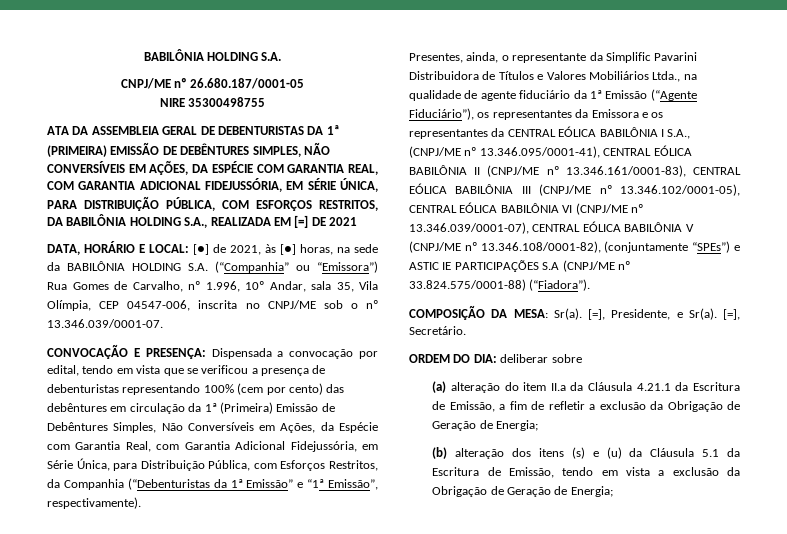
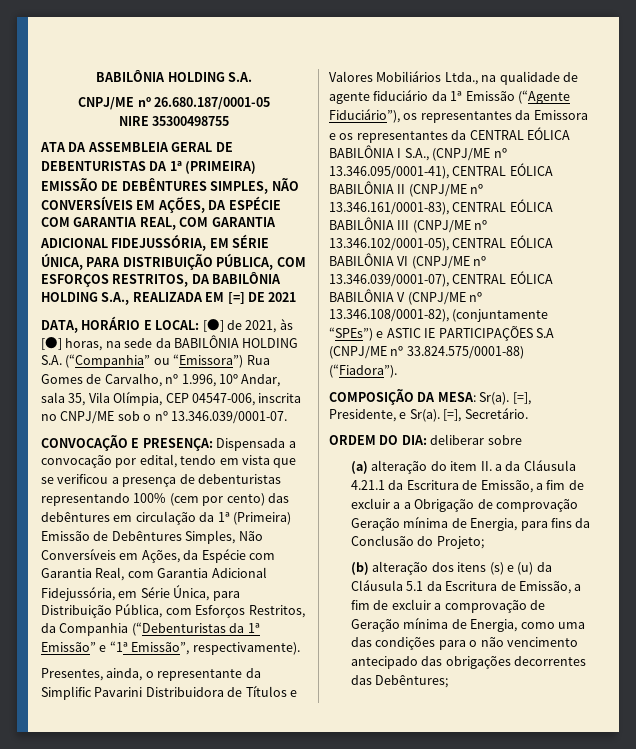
[550,383,566,391] II.a -> [480,461,502,471] II. a
[548,401,740,412] [432,420,539,431] refletir a exclusão da Obrigação de Geração de Energia; -> [351,498,578,512] [351,516,591,531] [351,535,484,549] excluir a a Obrigação de comprovação Geração mínima de Energia, para fins da Conclusão do Projeto;
[562,467,740,476] [432,486,613,497] tendo em vista a exclusão da Obrigação de Geração de Energia; -> [574,584,582,591] [351,599,545,613] [351,617,585,632] [351,637,578,650] [351,656,587,669] [351,675,449,688] a fim de excluir a comprovação de Geração mínima de Energia, como uma das condições para o não vencimento antecipado das obrigações decorrentes das Debêntures;

